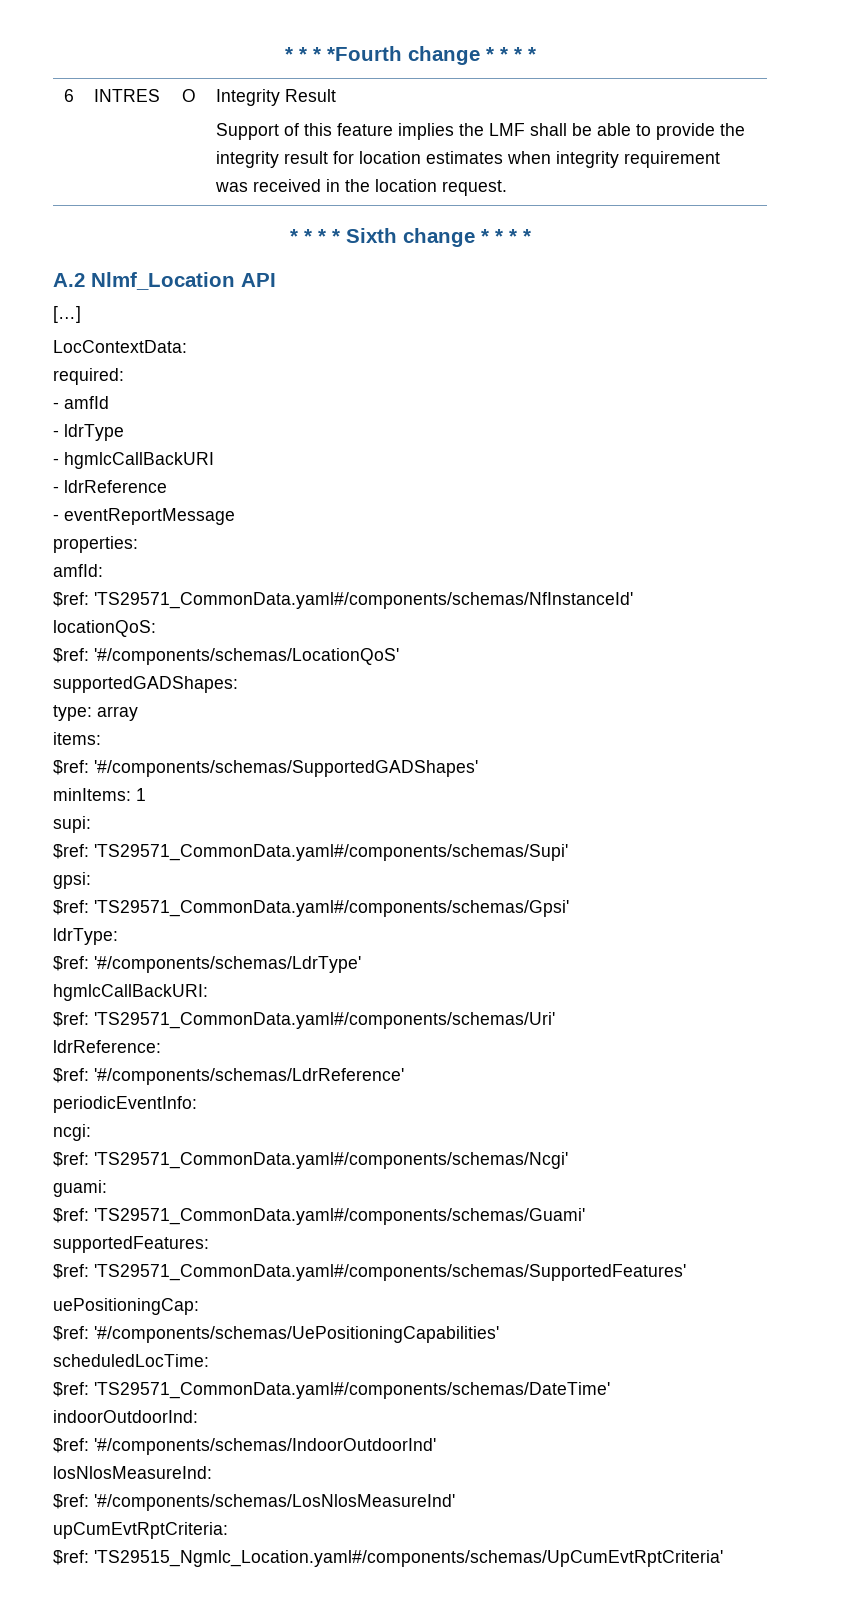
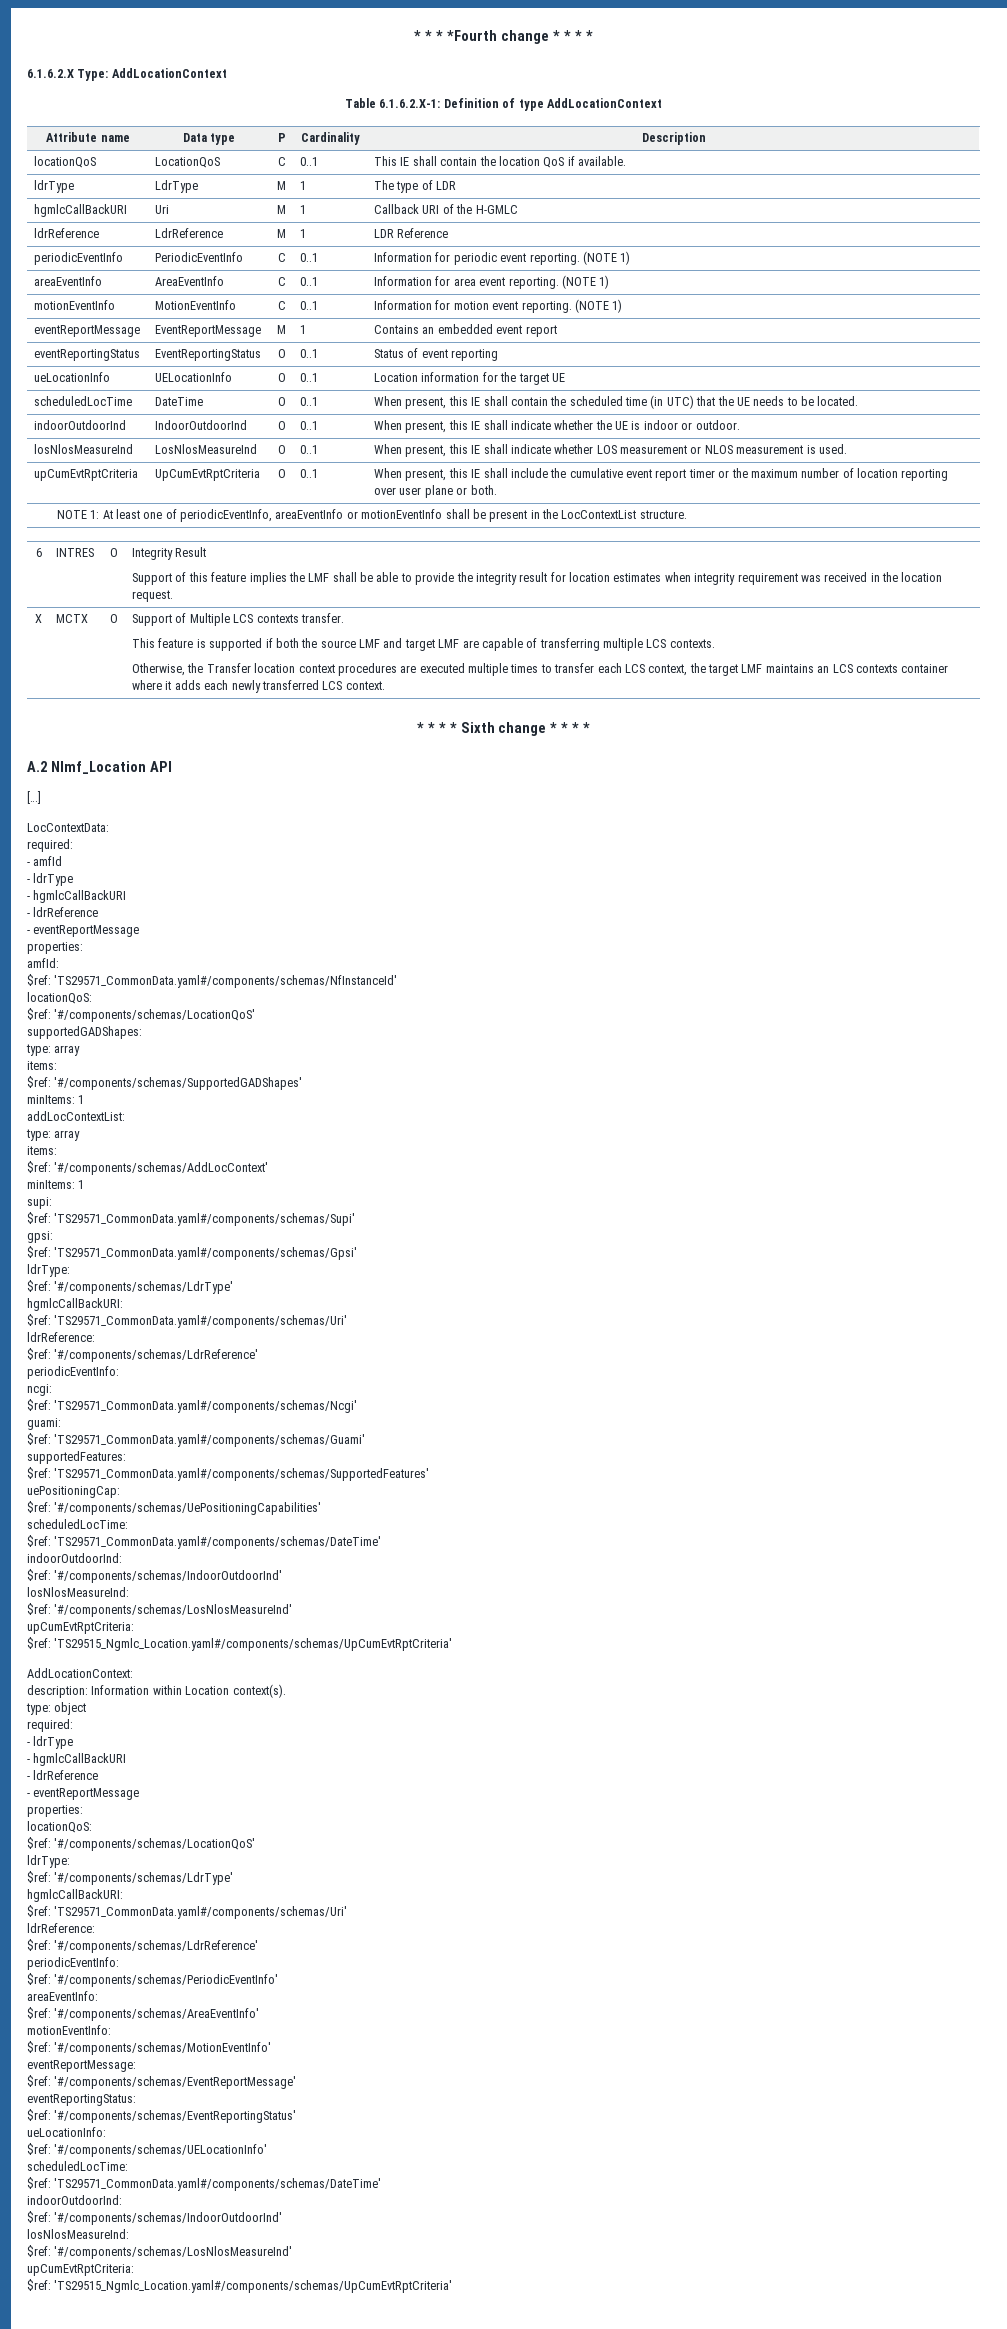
(536, 54) none -> [27,68,227,81] [345,98,662,111] [46,132,130,142] [182,133,236,145] [277,133,286,142] [301,132,360,145] [641,132,706,145] [34,156,97,168] [155,157,221,168] [277,157,286,166] [300,157,319,166] [374,156,627,168] [34,180,75,193] [155,180,199,193] [277,181,286,190] [300,181,307,190] [374,180,457,193] [34,204,128,217] [155,205,170,214] [277,205,286,214] [300,205,307,214] [374,204,518,214] [34,228,100,238] [155,228,224,238] [277,229,286,238] [300,229,307,238] [374,228,449,238] [34,252,124,265] [155,252,244,262] [277,253,286,262] [300,253,319,262] [374,251,631,265] [34,276,103,286] [155,276,225,286] [277,277,286,286] [300,277,319,286] [374,275,610,289] [34,300,116,310] [155,300,237,310] [277,301,286,310] [300,301,319,310] [374,299,623,313] [34,325,141,337] [155,325,262,337] [277,325,286,334] [300,325,307,334] [374,324,557,337] [34,349,141,361] [155,349,262,361] [277,349,286,358] [300,349,319,358] [374,348,499,361] [34,372,111,382] [155,372,233,382] [277,373,286,382] [300,373,319,382] [374,372,565,385] [34,396,133,406] [155,397,204,406] [277,397,286,406] [300,397,319,406] [374,395,859,409] [34,420,127,430] [155,420,248,430] [277,421,286,430] [300,421,319,430] [374,420,740,433] [34,444,134,454] [155,444,258,454] [277,445,286,454] [300,445,319,454] [374,444,847,457] [34,469,139,481] [155,469,261,481] [277,469,286,478] [300,469,319,478] [374,468,949,481] [374,485,497,498] [56,509,687,522] // 6.1.6.2.X Type: AddLocationContext // Table 6.1.6.2.X-1: Definition of type AddLocationContext // Attribute name | Data type | P | Cardinality | Description // locationQoS | LocationQoS | C | 0..1 | This IE shall contain the location QoS if available. // ldrType | LdrType | M | 1 | The type of LDR // hgmlcCallBackURI | Uri | M | 1 | Callback URI of the H-GMLC // ldrReference | LdrReference | M | 1 | LDR Reference // periodicEventInfo | PeriodicEventInfo | C | 0..1 | Information for periodic event reporting. (NOTE 1) // areaEventInfo | AreaEventInfo | C | 0..1 | Information for area event reporting. (NOTE 1) // motionEventInfo | MotionEventInfo | C | 0..1 | Information for motion event reporting. (NOTE 1) // eventReportMessage | EventReportMessage | M | 1 | Contains an embedded event report // eventReportingStatus | EventReportingStatus | O | 0..1 | Status of event reporting // ueLocationInfo | UELocationInfo | O | 0..1 | Location information for the target UE // scheduledLocTime | DateTime | O | 0..1 | When present, this IE shall contain the scheduled time (in UTC) that the UE needs to be located. // indoorOutdoorInd | IndoorOutdoorInd | O | 0..1 | When present, this IE shall indicate whether the UE is indoor or outdoor. // losNlosMeasureInd | LosNlosMeasureInd | O | 0..1 | When present, this IE shall indicate whether LOS measurement or NLOS measurement is used. // upCumEvtRptCriteria | UpCumEvtRptCriteria | O | 0..1 | When present, this IE shall include the cumulative event report timer or the maximum number of location reporting over user plane or both. // NOTE 1: At least one of periodicEventInfo, areaEventInfo or motionEventInfo shall be present in the LocContextList structure.
(508, 188) none -> [35,614,42,623] [56,614,89,623] [110,614,118,623] [132,613,344,626] [132,638,715,651] [132,663,949,676] [132,680,385,693] // X | MCTX | O | Support of Multiple LCS contexts transfer. // This feature is supported if both the source LMF and target LMF are capable of transferring multiple LCS contexts. // Otherwise, the Transfer location context procedures are executed multiple times to transfer each LCS context, the target LMF maintains an LCS contexts container where it adds each newly transferred LCS context.
(146, 794) none -> [27,1111,125,1121] [26,1129,81,1141] [27,1146,57,1155] [27,1161,269,1175] [27,1180,85,1189] // addLocContextList: // type: array // items: // $ref: '#/components/schemas/AddLocContext' // minItems: 1
(723, 1558) none -> [27,1668,133,1678] [27,1684,286,1698] [26,1702,87,1715] [27,1719,73,1732] [27,1736,74,1749] [27,1753,127,1766] [27,1770,99,1780] [27,1788,140,1800] [27,1805,83,1817] [27,1821,92,1833] [27,1837,256,1851] [27,1855,70,1868] [27,1871,234,1885] [27,1889,123,1902] [27,1905,348,1919] [27,1923,95,1933] [27,1939,259,1953] [27,1957,119,1970] [27,1973,279,1987] [27,1991,98,2001] [27,2007,260,2021] [27,2025,111,2035] [27,2041,272,2055] [27,2060,136,2072] [27,2075,297,2089] [27,2094,136,2106] [27,2109,297,2123] [27,2127,106,2137] [27,2143,268,2157] [27,2161,128,2171] [27,2177,382,2191] [27,2195,122,2205] [27,2211,283,2225] [27,2229,129,2239] [27,2245,293,2259] [27,2264,134,2276] [27,2279,453,2293] // AddLocationContext: // description: Information within Location context(s). // type: object // required: // - ldrType // - hgmlcCallBackURI // - ldrReference // - eventReportMessage // properties: // locationQoS: // $ref: '#/components/schemas/LocationQoS' // ldrType: // $ref: '#/components/schemas/LdrType' // hgmlcCallBackURI: // $ref: 'TS29571_CommonData.yaml#/components/schemas/Uri' // ldrReference: // $ref: '#/components/schemas/LdrReference' // periodicEventInfo: // $ref: '#/components/schemas/PeriodicEventInfo' // areaEventInfo: // $ref: '#/components/schemas/AreaEventInfo' // motionEventInfo: // $ref: '#/components/schemas/MotionEventInfo' // eventReportMessage: // $ref: '#/components/schemas/EventReportMessage' // eventReportingStatus: // $ref: '#/components/schemas/EventReportingStatus' // ueLocationInfo: // $ref: '#/components/schemas/UELocationInfo' // scheduledLocTime: // $ref: 'TS29571_CommonData.yaml#/components/schemas/DateTime' // indoorOutdoorInd: // $ref: '#/components/schemas/IndoorOutdoorInd' // losNlosMeasureInd: // $ref: '#/components/schemas/LosNlosMeasureInd' // upCumEvtRptCriteria: // $ref: 'TS29515_Ngmlc_Location.yaml#/components/schemas/UpCumEvtRptCriteria'

